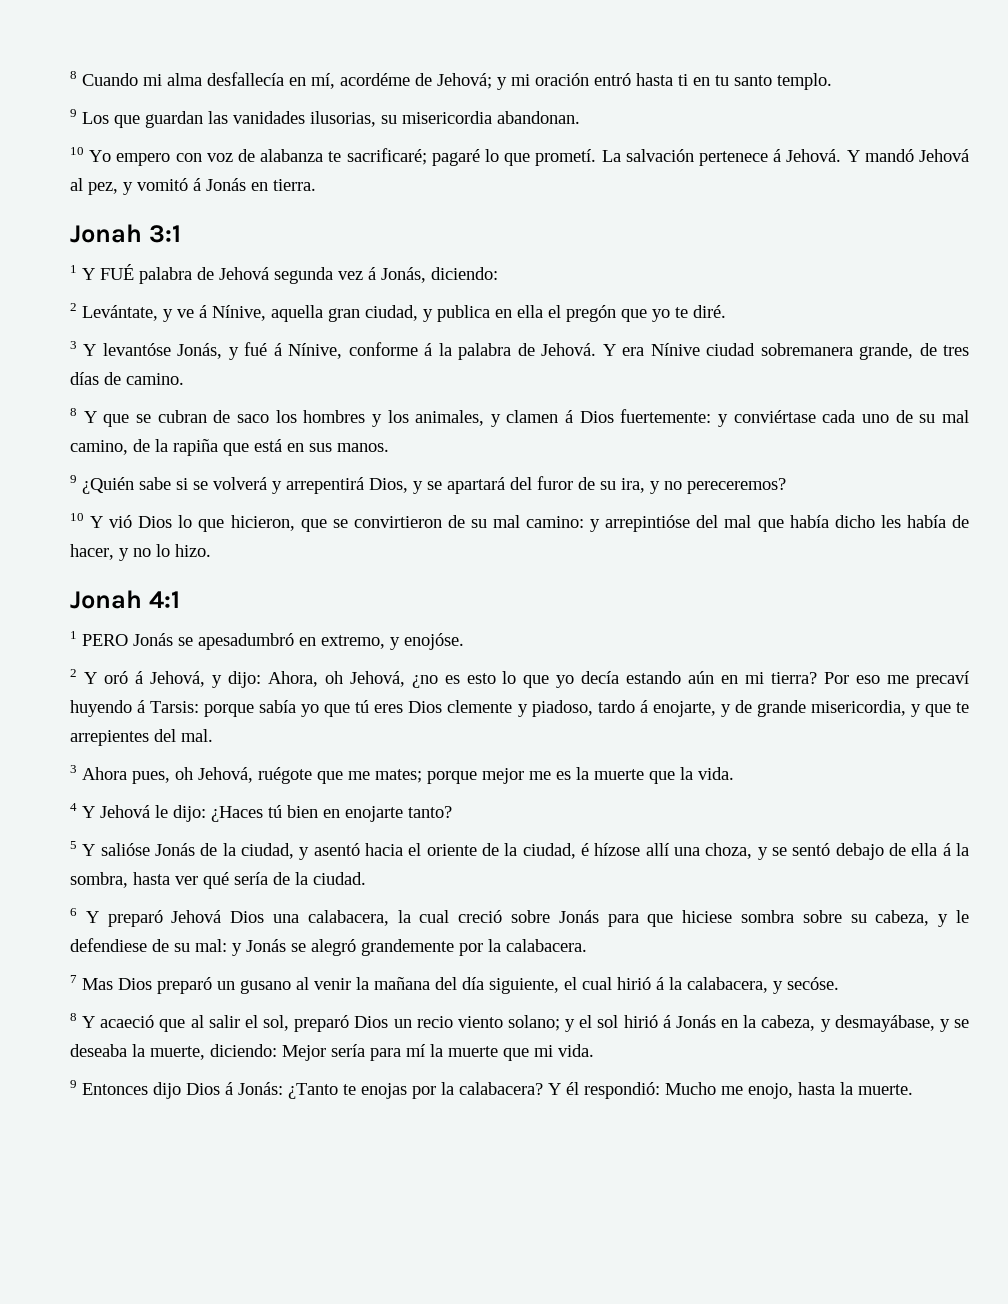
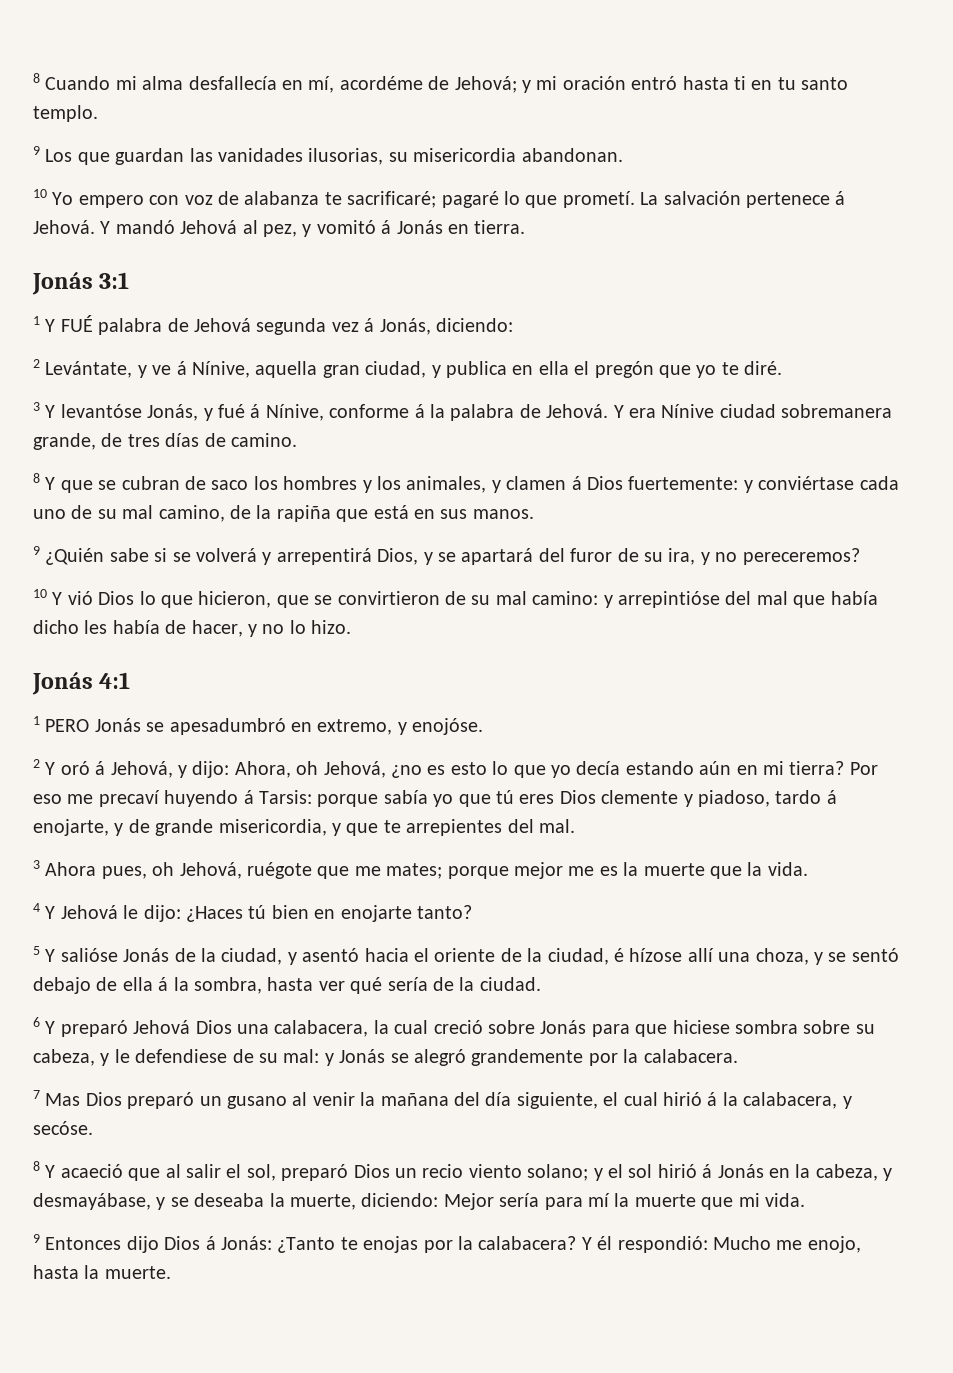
[70,224,142,243] Jonah -> [32,272,93,295] Jonás
[70,590,142,609] Jonah -> [32,672,93,695] Jonás

